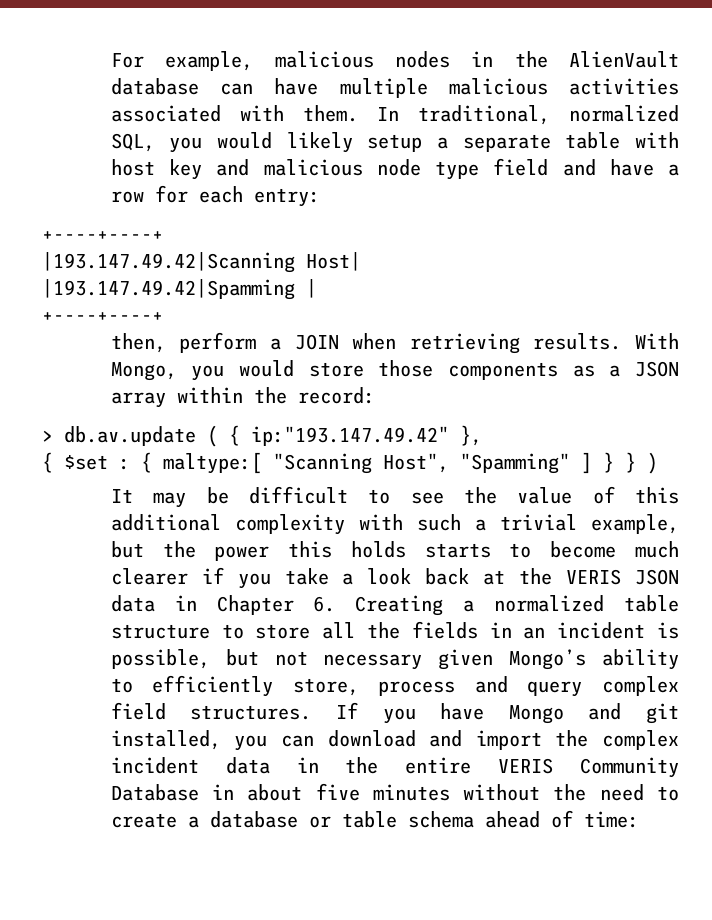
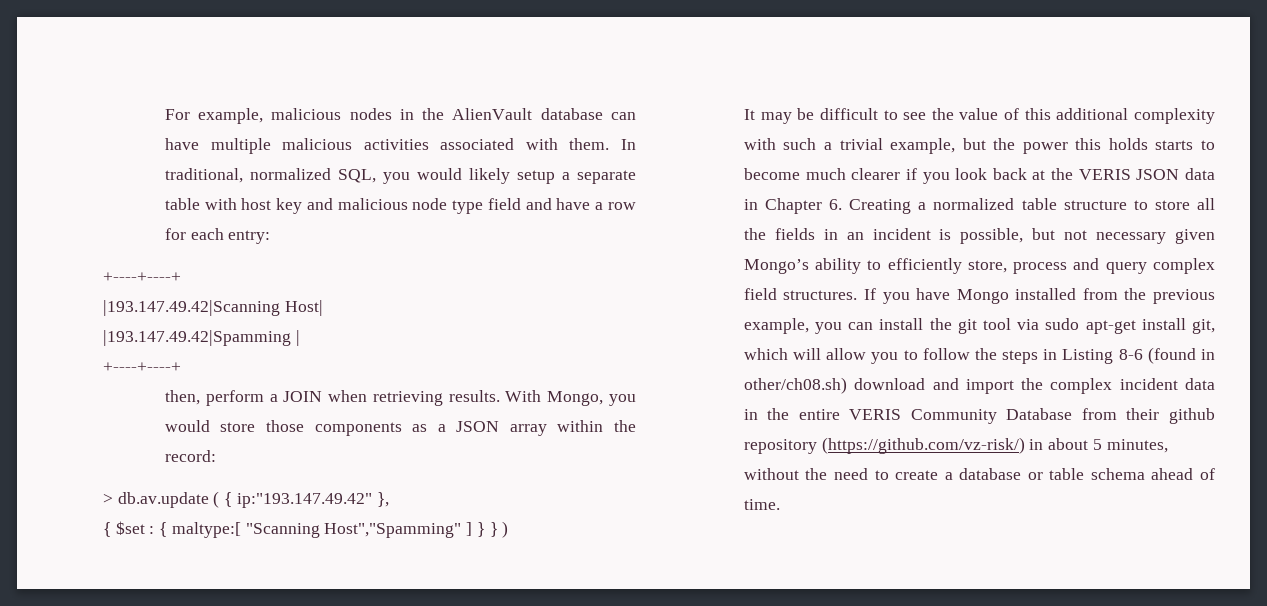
[383,453,570,474] Host", "Spamming" -> [324,523,462,538] Host","Spamming"
[284,568,354,585] take a -> (950, 178) none
[588,703,679,724] [110,730,315,751] and git installed, you can -> [1015,288,1215,304] [743,318,1215,334] [743,347,1215,364] [743,377,847,394] installed from the previous example, you can install the git tool via sudo apt-get install git, which will allow you to follow the steps in Listing 8-6 (found in other/ch08.sh)
[212,783,450,801] in about five minutes -> [1081,408,1215,424] [743,437,1168,454] from their github repository (https://github.com/vz-risk/) in about 5 minutes,
[583,811,639,828] time: -> [743,499,780,510] time.

